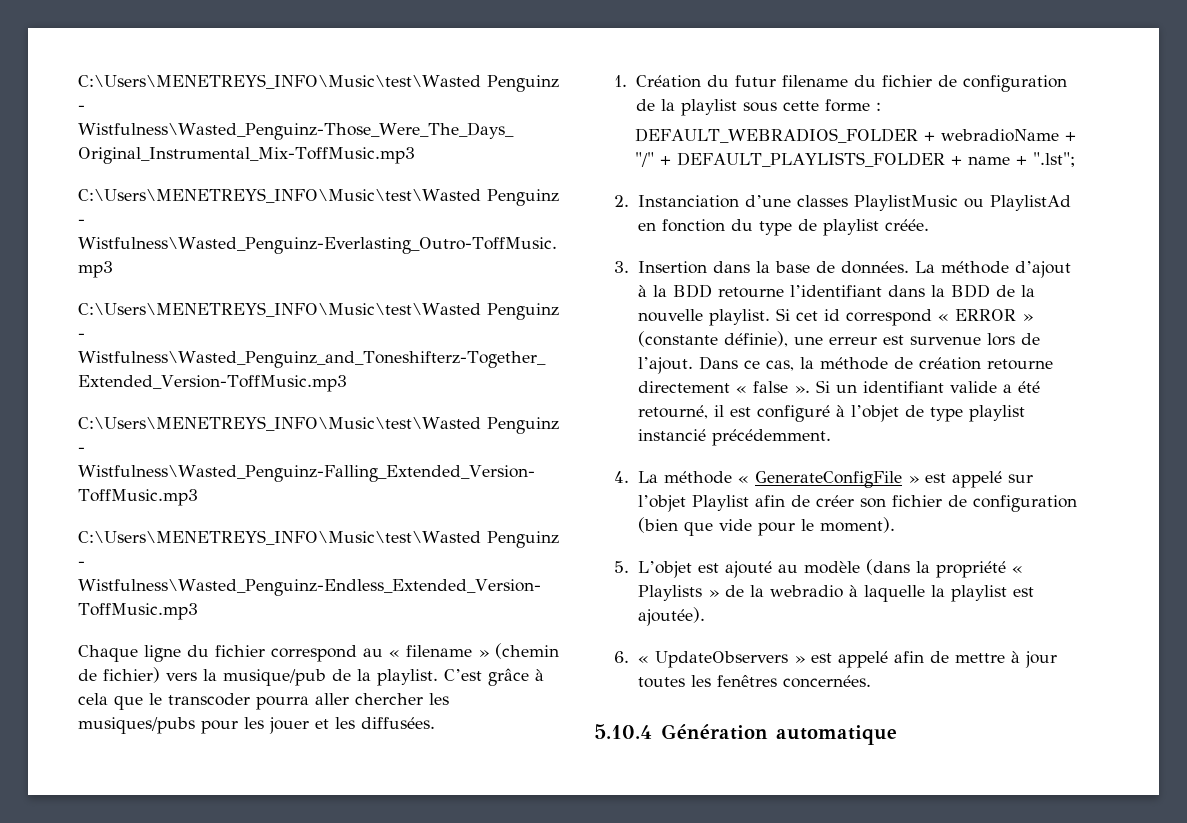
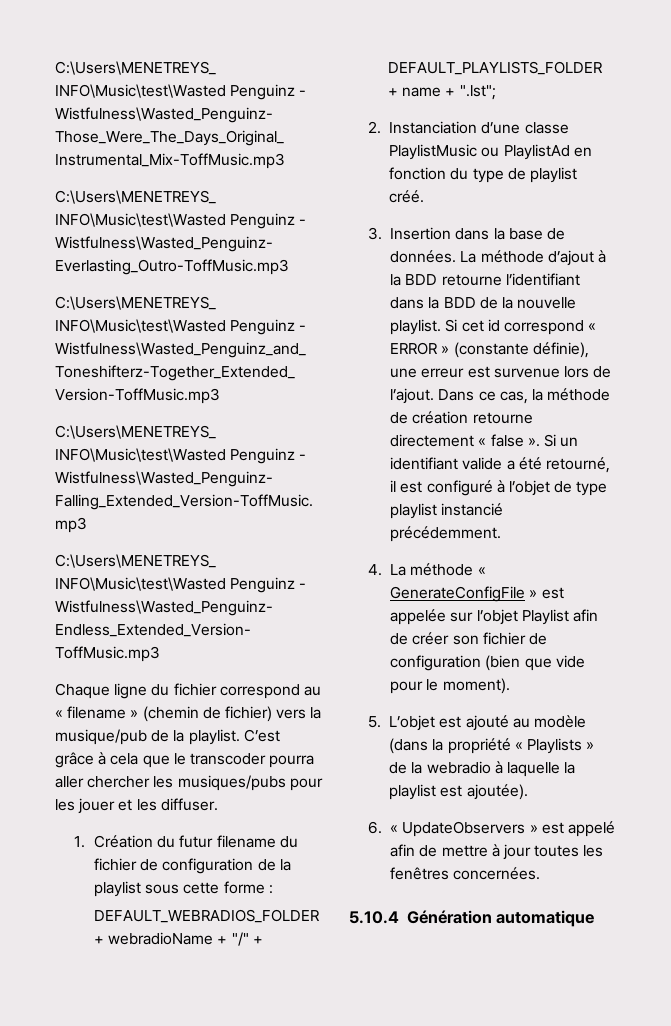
[361,717,435,729] diffusées. -> [160,798,218,811] diffuser.
[797,195,849,207] classes -> [524,122,569,134] classe
[885,219,930,231] créée. -> [389,190,425,203] créé.
[952,471,1003,488] appelé -> [390,609,447,625] appelée

